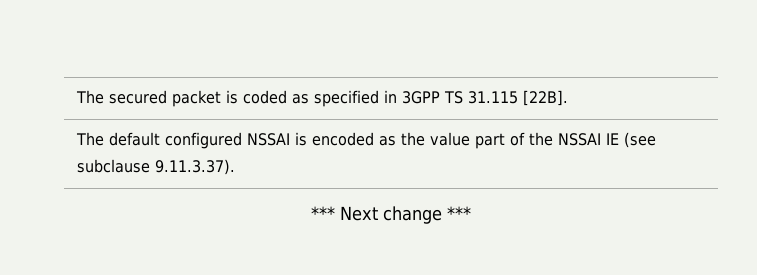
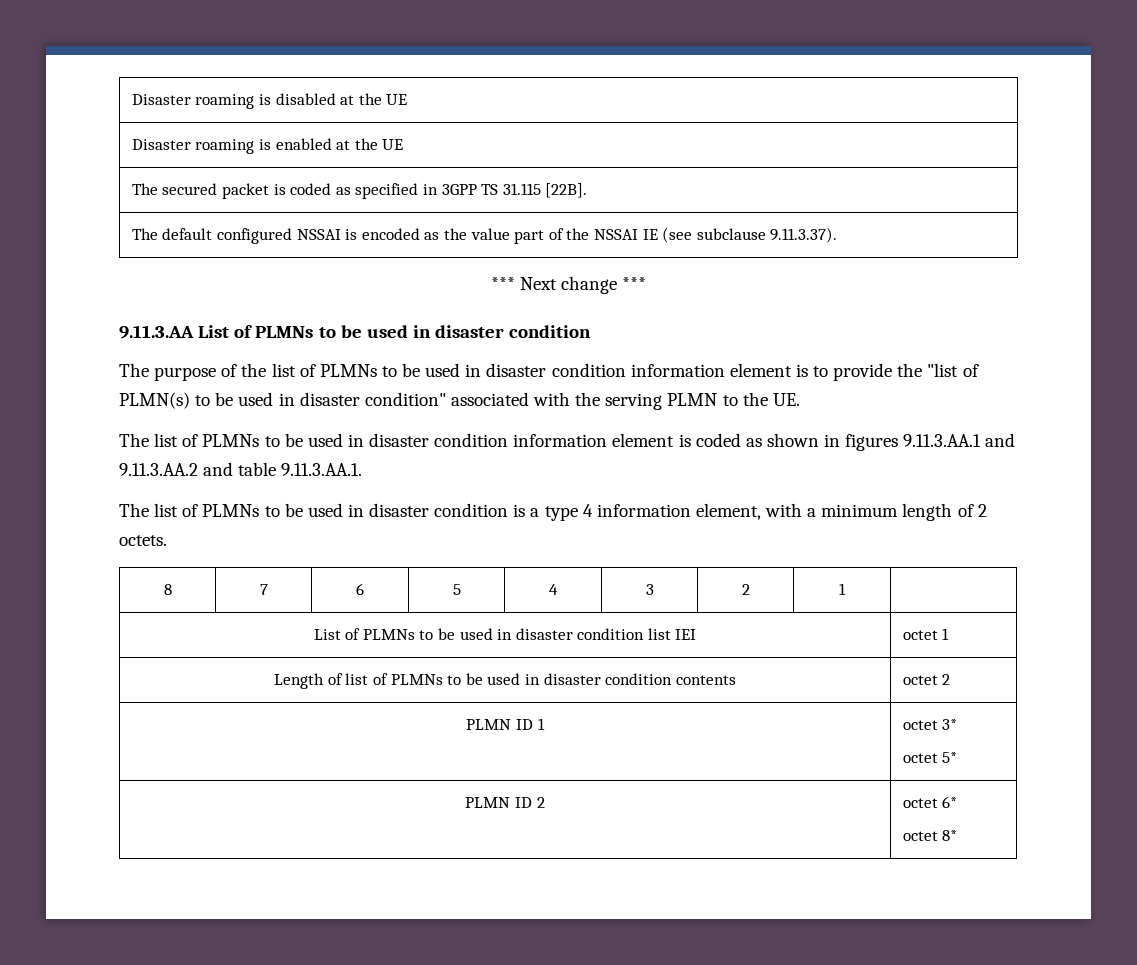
(75, 97) none -> [131,93,408,109] [131,138,404,154] Disaster roaming is disabled at the UE // Disaster roaming is enabled at the UE //
(471, 213) none -> [119,325,592,339] [119,363,979,381] [119,392,800,410] [119,433,1016,451] [119,462,363,476] [119,503,987,521] [119,535,167,546] [163,584,172,595] [259,584,268,595] [356,583,364,595] [452,584,461,595] [549,584,558,595] [645,584,654,595] [741,584,750,595] [839,583,846,595] [313,628,697,640] [902,628,950,640] [274,673,736,689] [902,674,951,685] [466,718,545,730] [902,719,958,730] [902,752,958,763] [465,797,545,808] [902,796,958,808] [902,830,958,841] // 9.11.3.AA List of PLMNs to be used in disaster condition // The purpose of the list of PLMNs to be used in disaster condition information element is to provide the "list of PLMN(s) to be used in disaster condition" associated with the serving PLMN to the UE. // The list of PLMNs to be used in disaster condition information element is coded as shown in figures 9.11.3.AA.1 and 9.11.3.AA.2 and table 9.11.3.AA.1. // The list of PLMNs to be used in disaster condition is a type 4 information element, with a minimum length of 2 octets. // 8 | 7 | 6 | 5 | 4 | 3 | 2 | 1 | // List of PLMNs to be used in disaster condition list IEI | octet 1 // Length of list of PLMNs to be used in disaster condition contents | octet 2 // PLMN ID 1 | octet 3* // octet 5* // PLMN ID 2 | octet 6* // octet 8*

